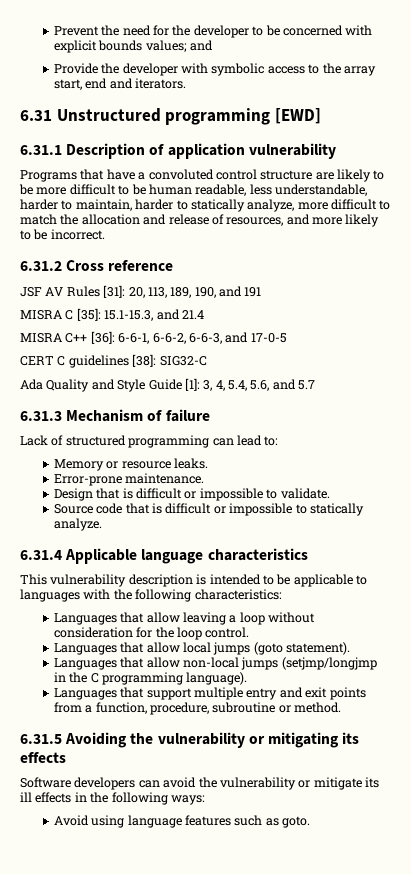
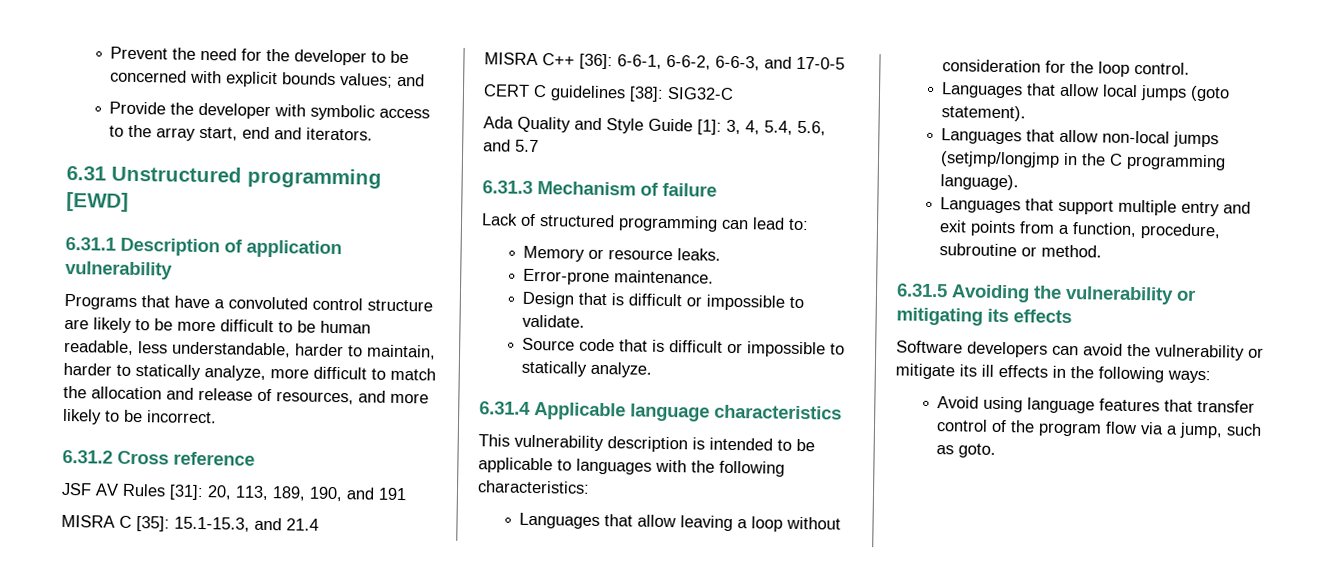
(232, 820) none -> [1164,399,1256,413] [936,419,1224,439] that transfer control of the program flow via a jump,

